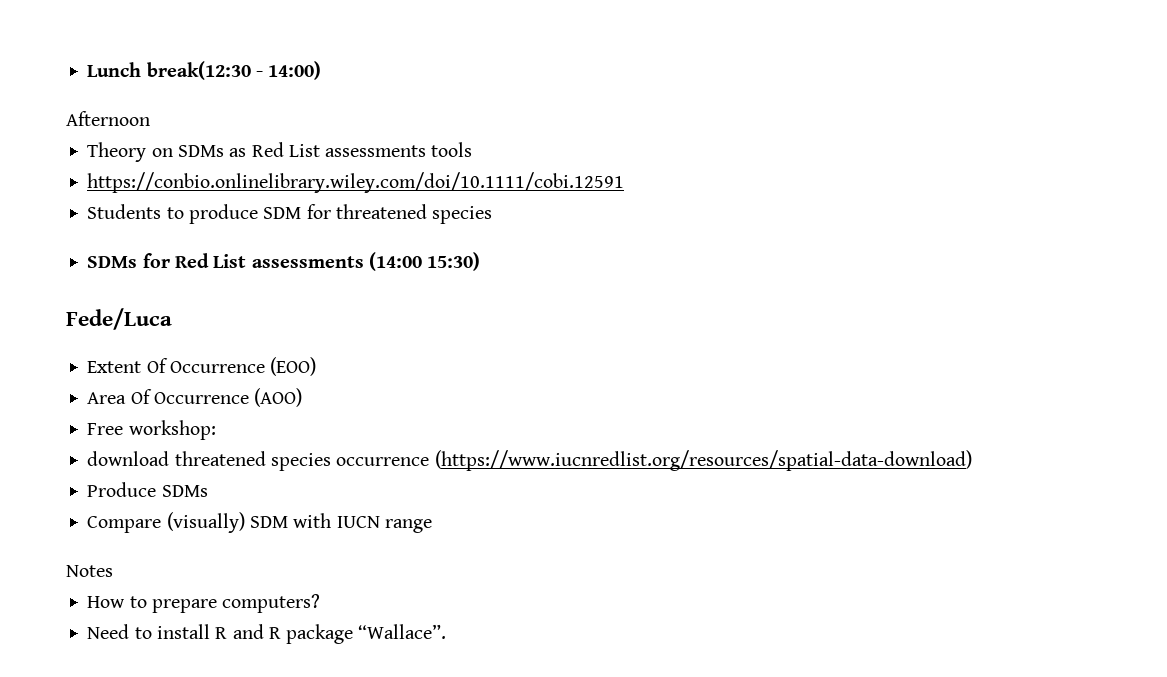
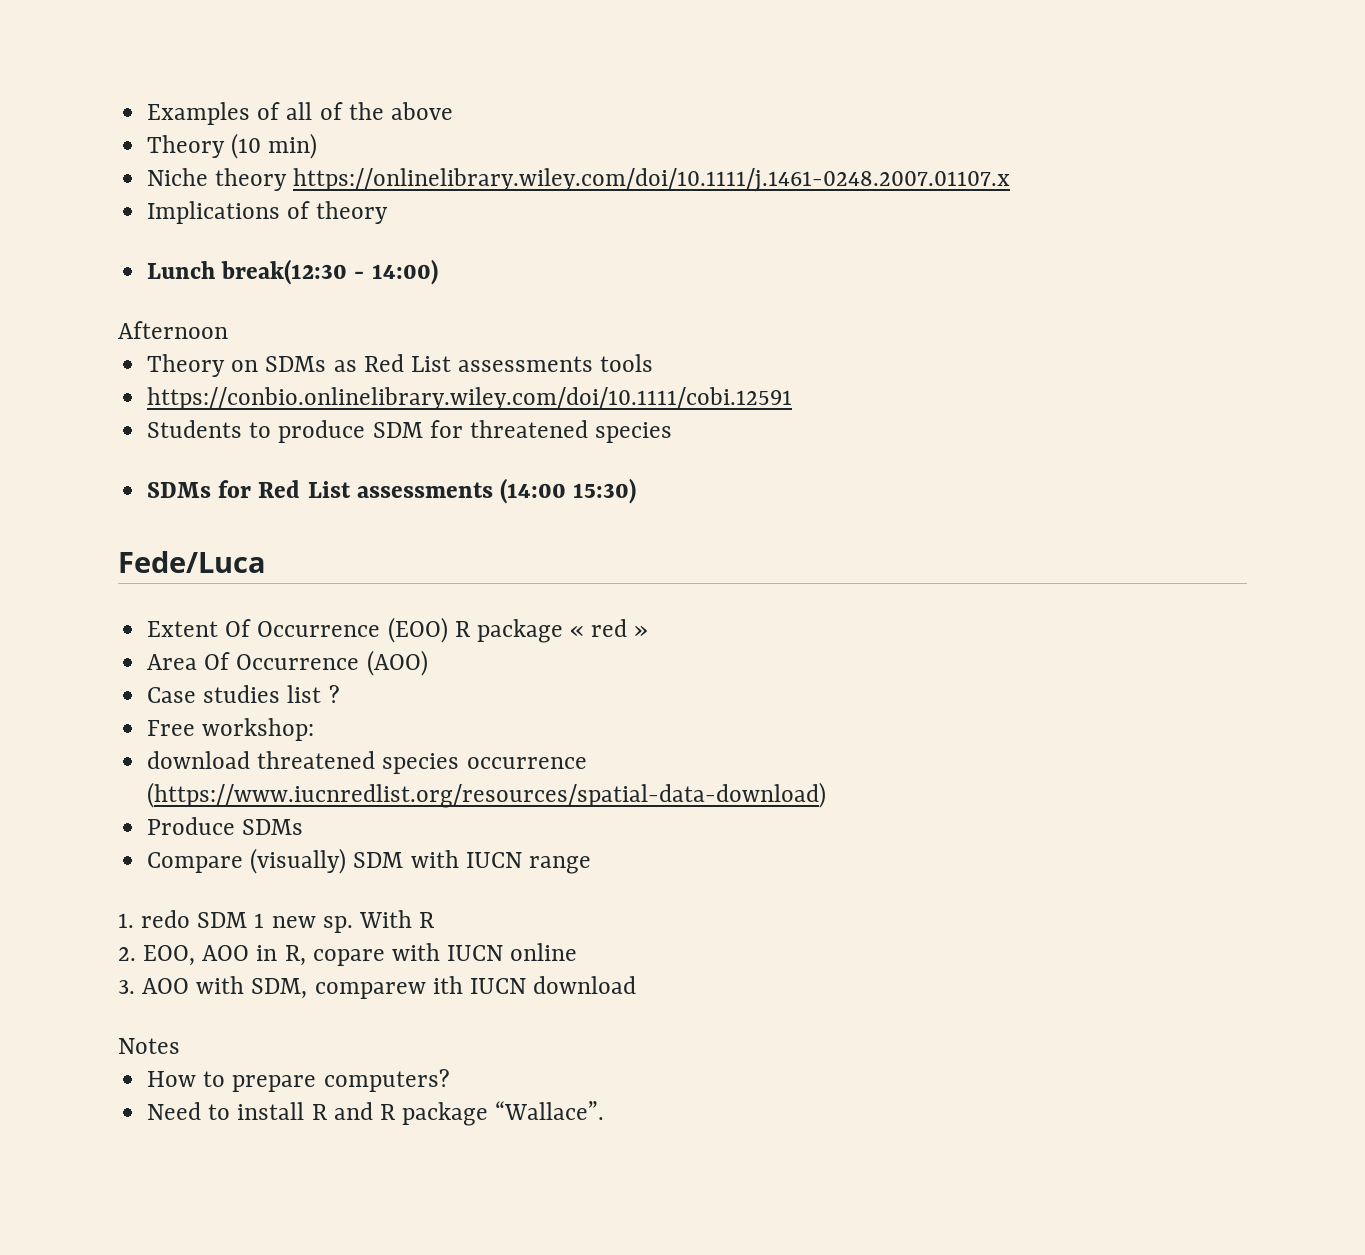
(87, 69) none -> [147,102,453,125] [147,133,318,159] [147,168,1011,192] [147,201,389,224] Examples of all of the above // Theory (10 min) // Niche theory https://onlinelibrary.wiley.com/doi/10.1111/j.1461-0248.2007.01107.x // Implications of theory //
(317, 366) none -> [454,619,649,643] R package « red »
(303, 397) none -> [147,685,340,703] // Case studies list ?
(432, 526) none -> [118,910,435,933] [118,943,578,966] [118,976,637,999] // 1. redo SDM 1 new sp. With R // 2. EOO, AOO in R, copare with IUCN online // 3. AOO with SDM, comparew ith IUCN download

